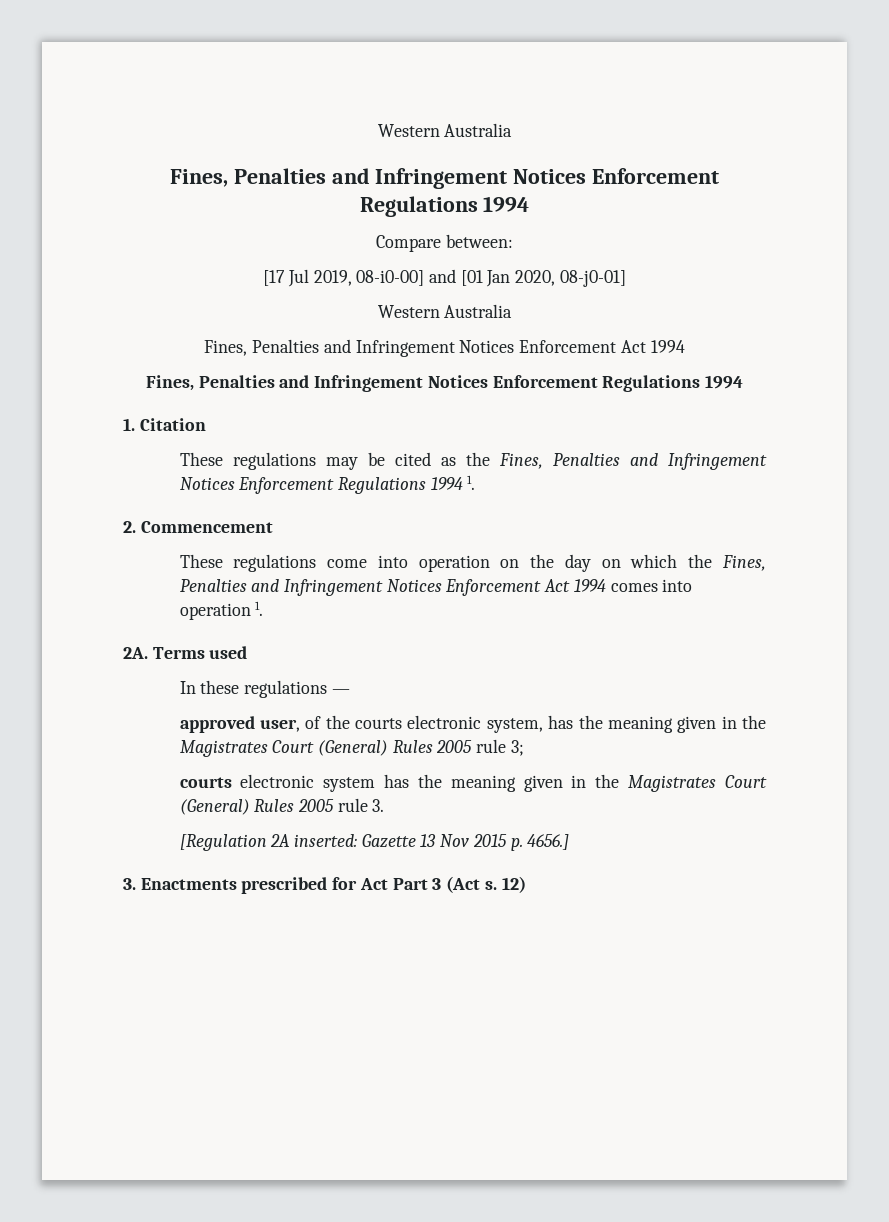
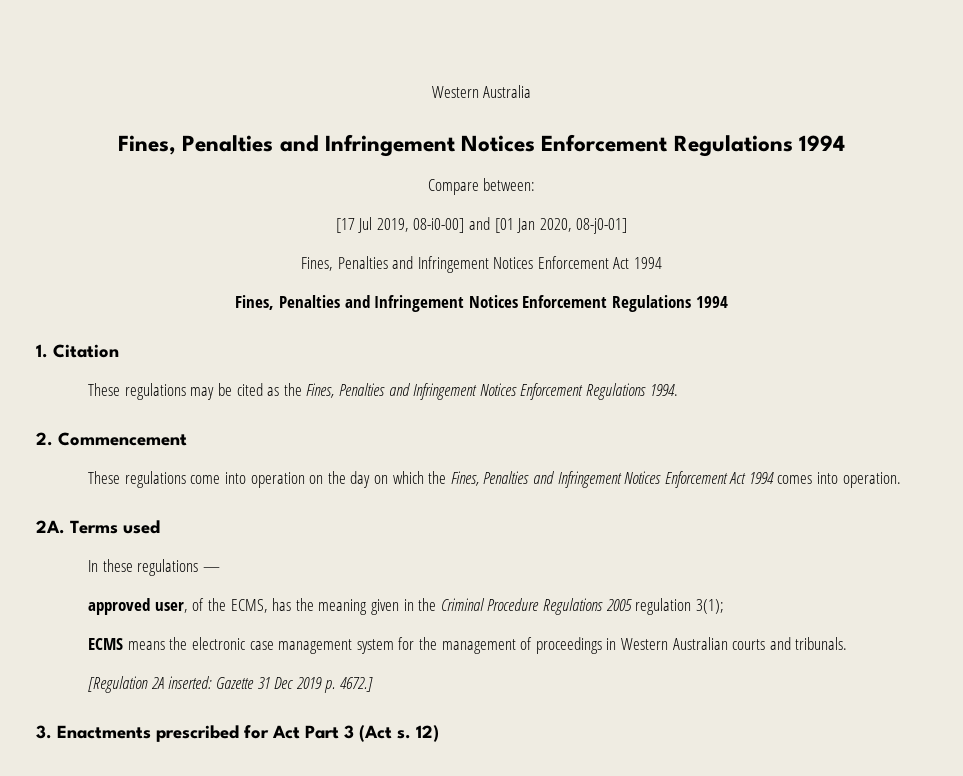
[377,304,513,318] // Western Australia -> (628, 226) none
[430,475,476,490] 1994 1. -> [649,384,678,396] 1994.
[179,601,264,620] operation 1. -> [842,472,901,488] operation.
[355,715,766,733] [179,739,524,757] [179,774,767,792] [179,798,385,815] courts electronic system, has the meaning given in the Magistrates Court (General) Rules 2005 rule 3; // courts electronic system has the meaning given in the Magistrates Court (General) Rules 2005 rule 3. -> [230,598,724,615] [88,637,848,654] ECMS, has the meaning given in the Criminal Procedure Regulations 2005 regulation 3(1); // ECMS means the electronic case management system for the management of proceedings in Western Australian courts and tribunals.
[420,834,570,851] 13 Nov 2015 p. 4656.] -> [257,677,373,693] 31 Dec 2019 p. 4672.]

